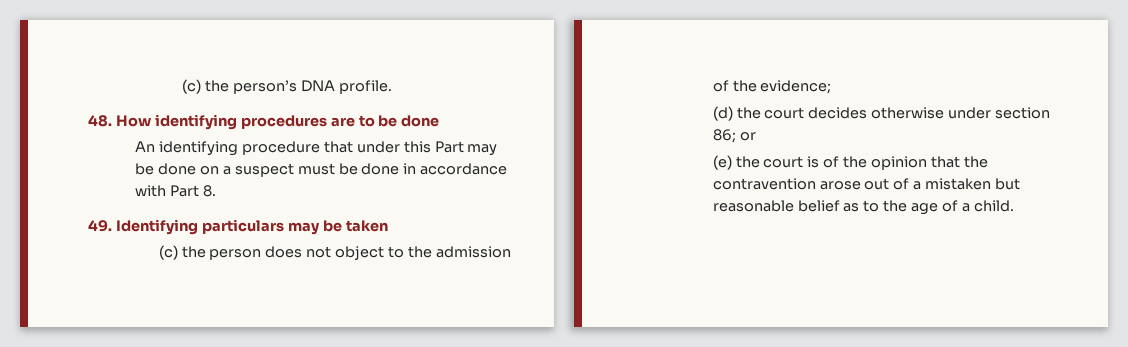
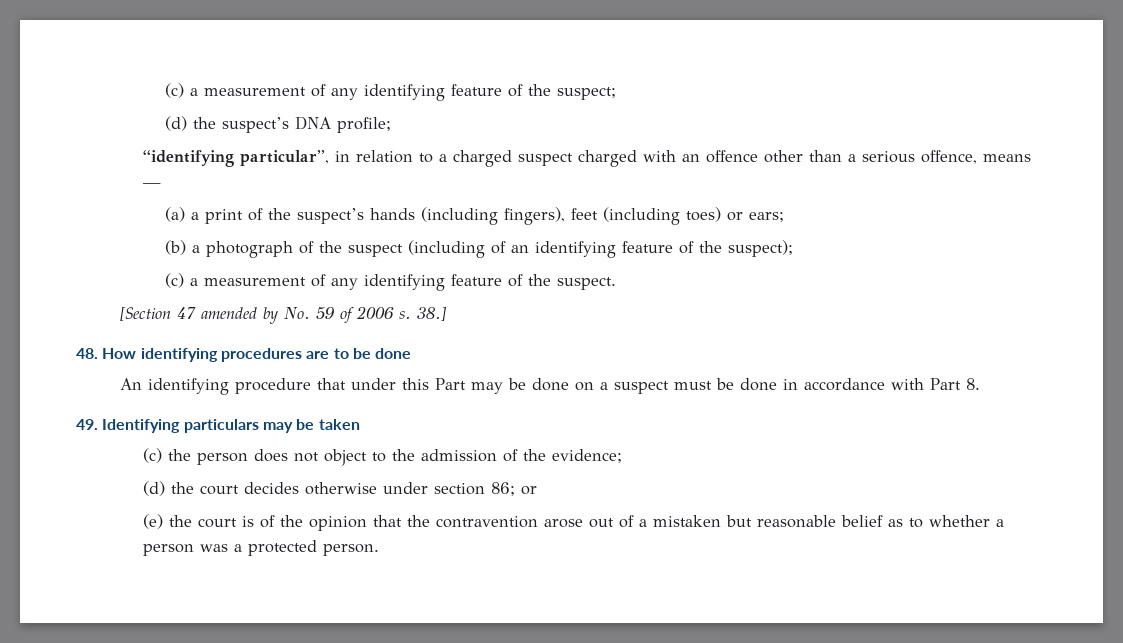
[182,79,392,94] (c) the person’s DNA profile. -> [164,83,616,101] [164,116,391,133] [142,150,1031,167] [142,183,161,187] [164,207,784,225] [164,240,793,258] [164,273,616,291] [120,306,448,324] (c) a measurement of any identifying feature of the suspect; // (d) the suspect’s DNA profile; // “identifying particular”, in relation to a charged suspect charged with an offence other than a serious offence, means — // (a) a print of the suspect’s hands (including fingers), feet (including toes) or ears; // (b) a photograph of the suspect (including of an identifying feature of the suspect); // (c) a measurement of any identifying feature of the suspect. // [Section 47 amended by No. 59 of 2006 s. 38.]
[883,200,1014,215] the age of a child. -> [928,515,1004,527] [142,540,379,556] whether a person was a protected person.

